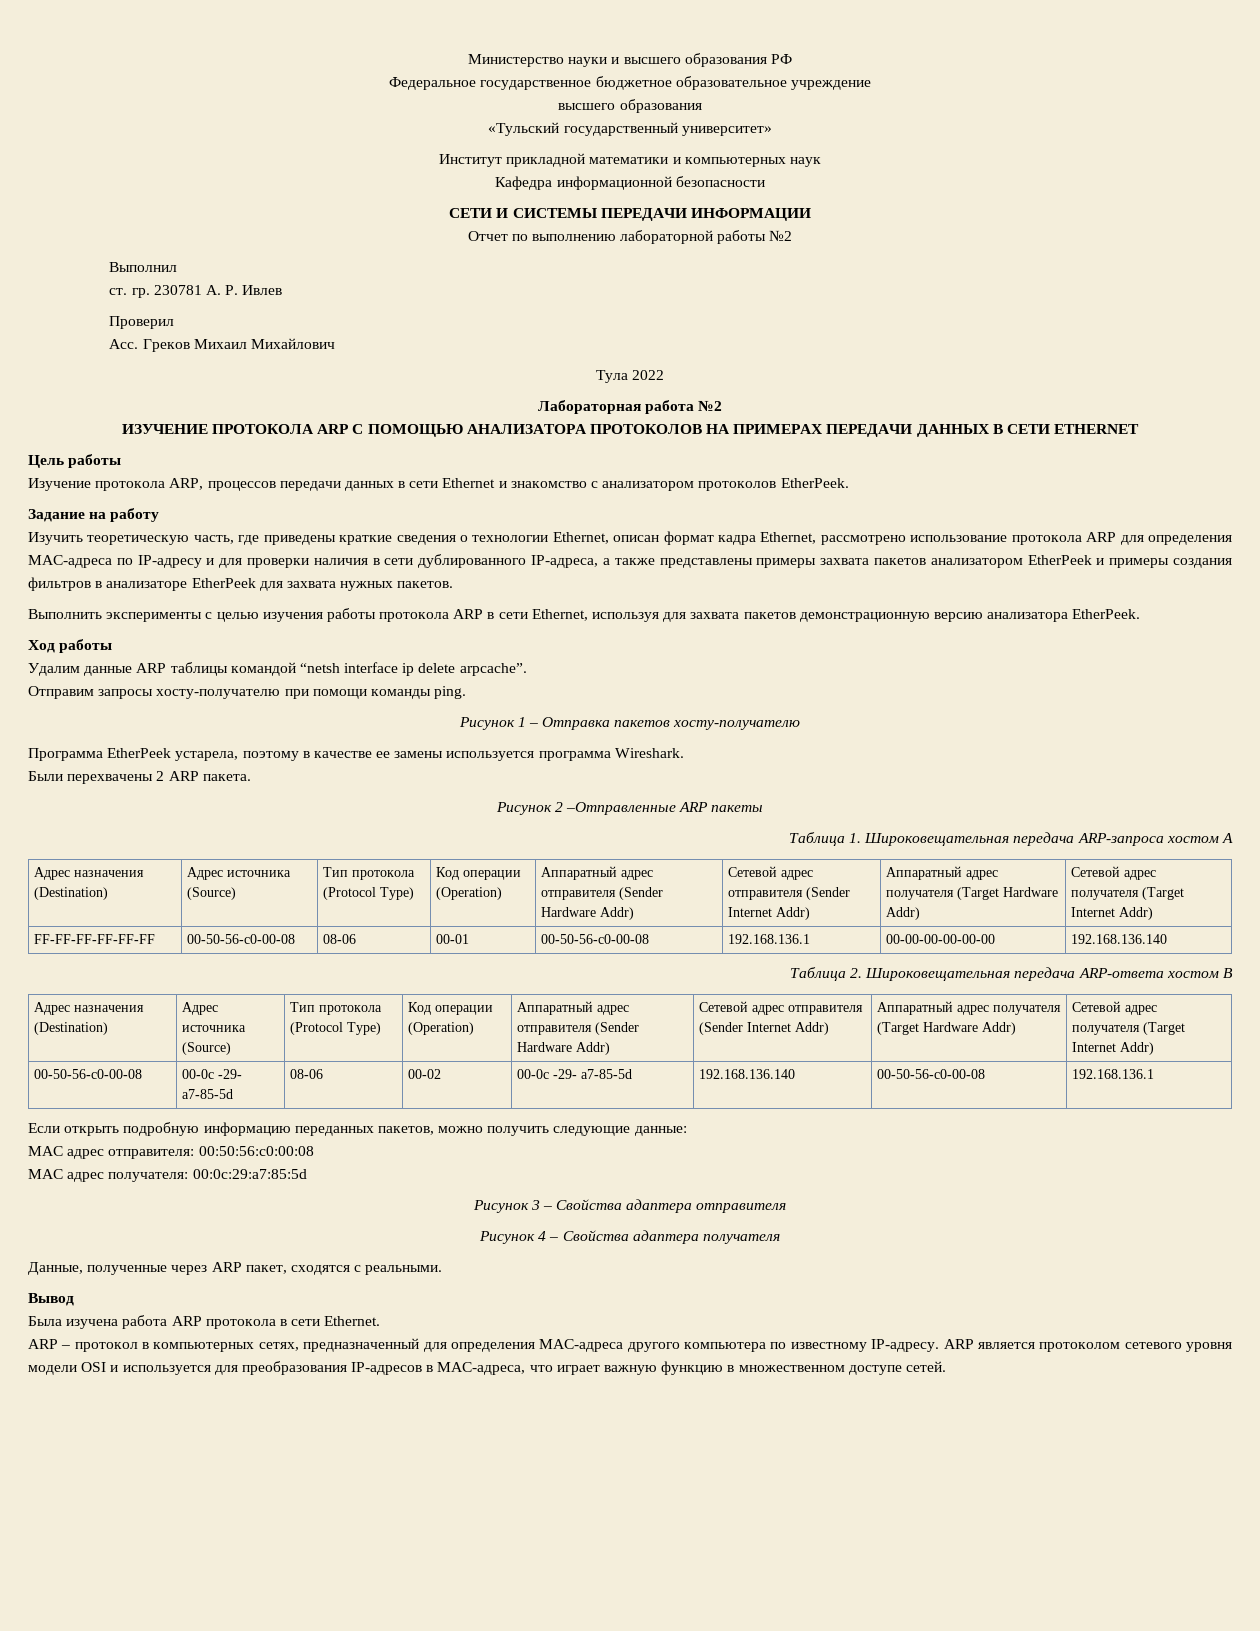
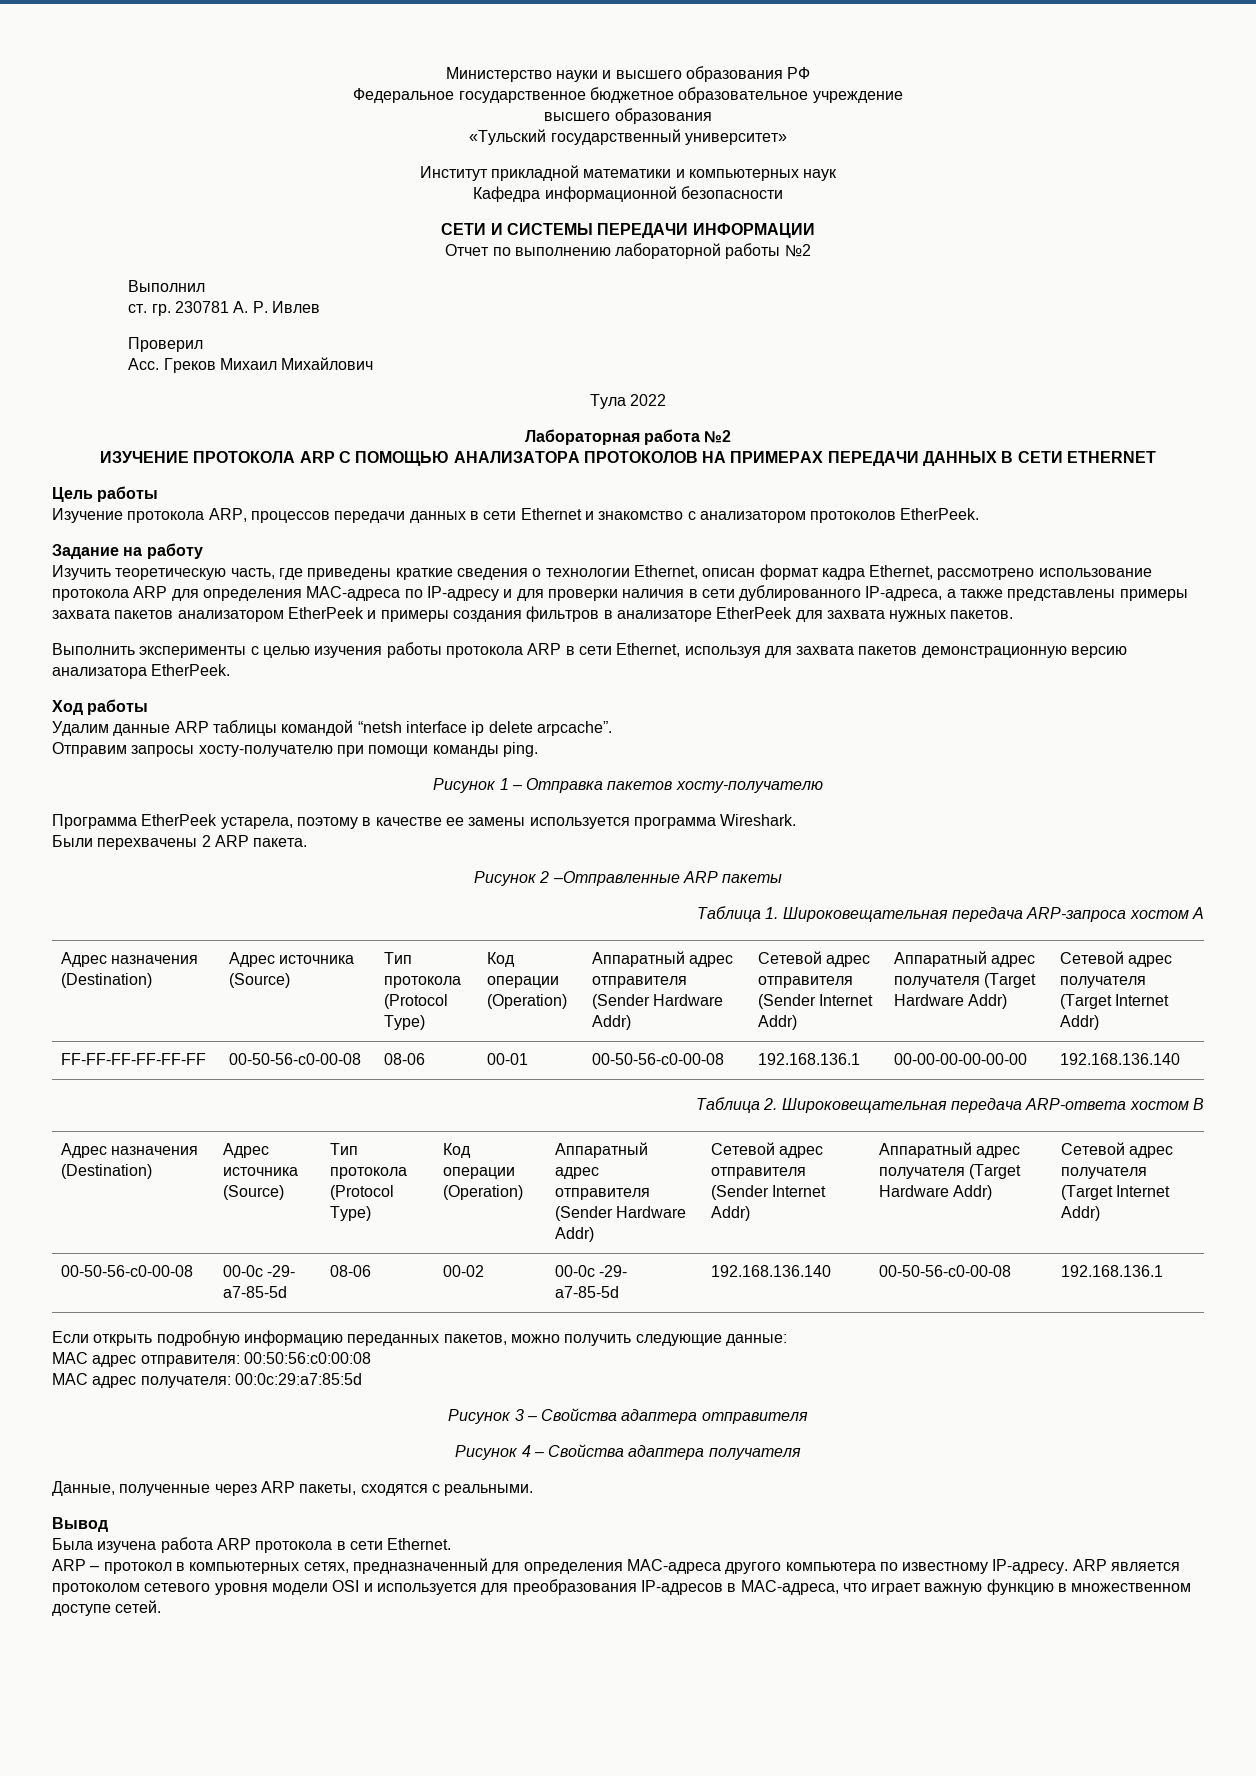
[245,1265,287,1274] пакет, -> [299,1484,357,1495] пакеты,

